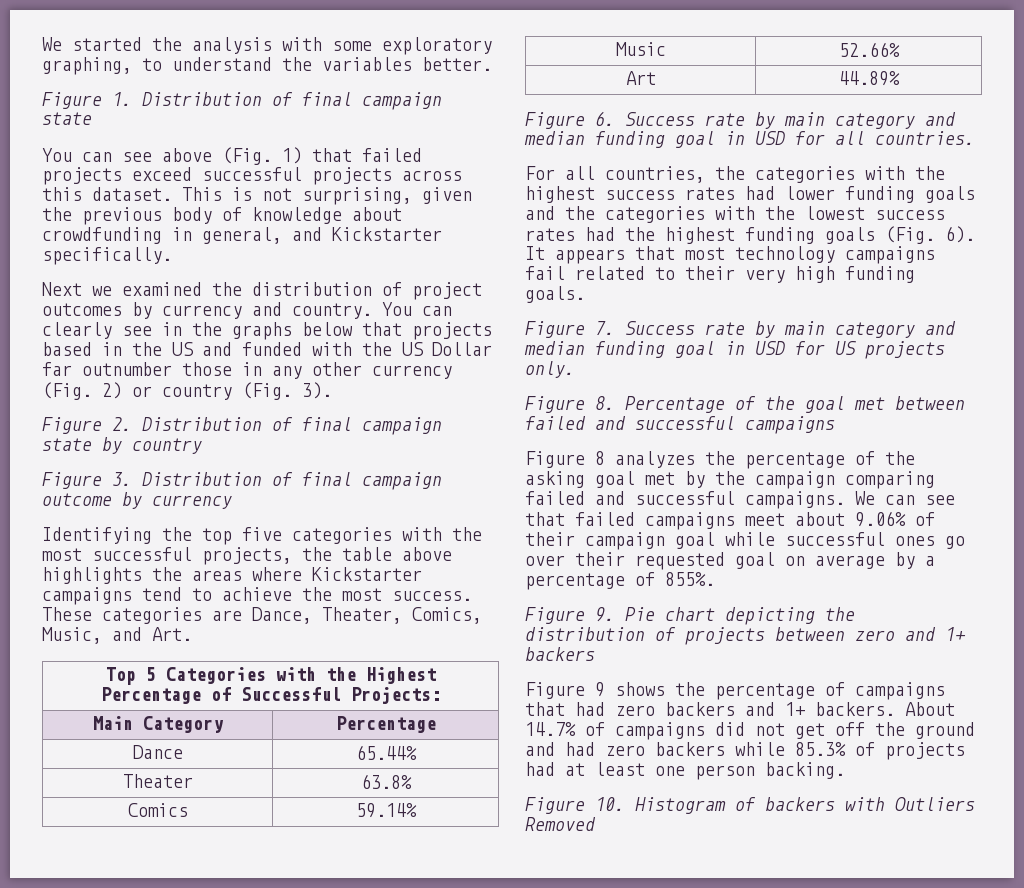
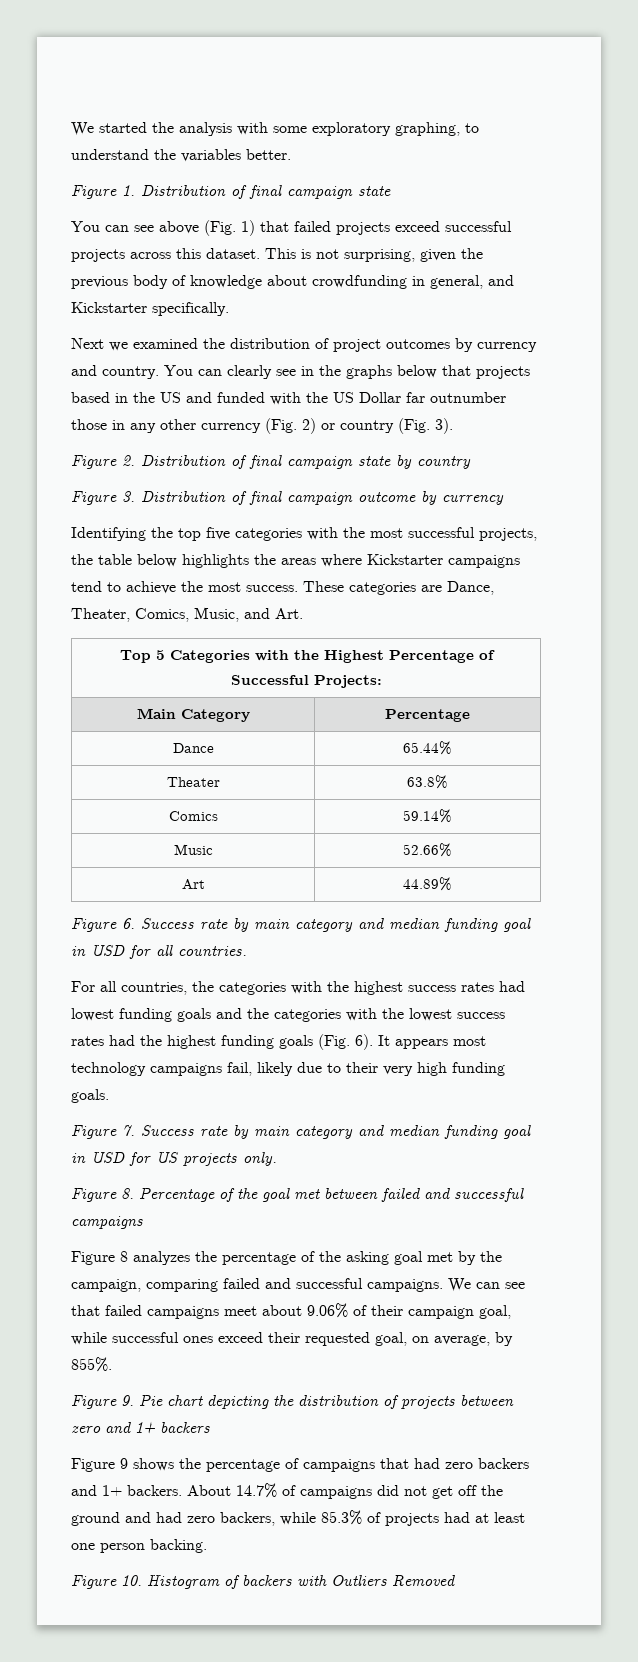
[402,547,452,561] above -> [137,554,177,567] below
[785,186,835,200] lower -> [71,1008,114,1021] lowest
[635,246,675,260] that -> (448, 1044) none
[525,266,645,280] fail related -> [227,1062,322,1076] fail, likely due
[755,471,835,489] campaign -> [71,1279,141,1292] campaign,
[675,532,715,549] goal -> [479,1305,511,1319] goal,
[945,536,965,549] [525,552,935,570] [525,572,655,590] go over their requested goal on average by a percentage of -> [218,1332,513,1346] exceed their requested goal, on average, by
[655,742,725,756] backers -> [220,1512,275,1526] backers,

